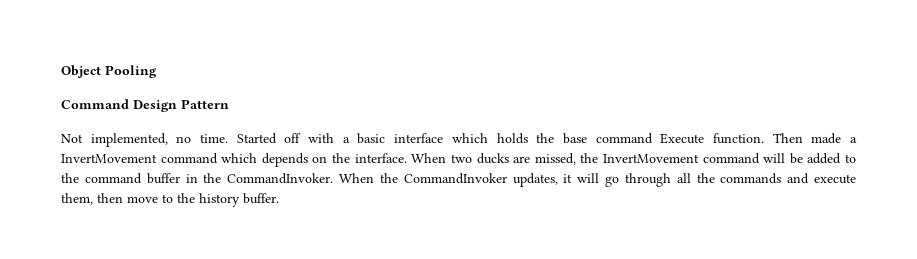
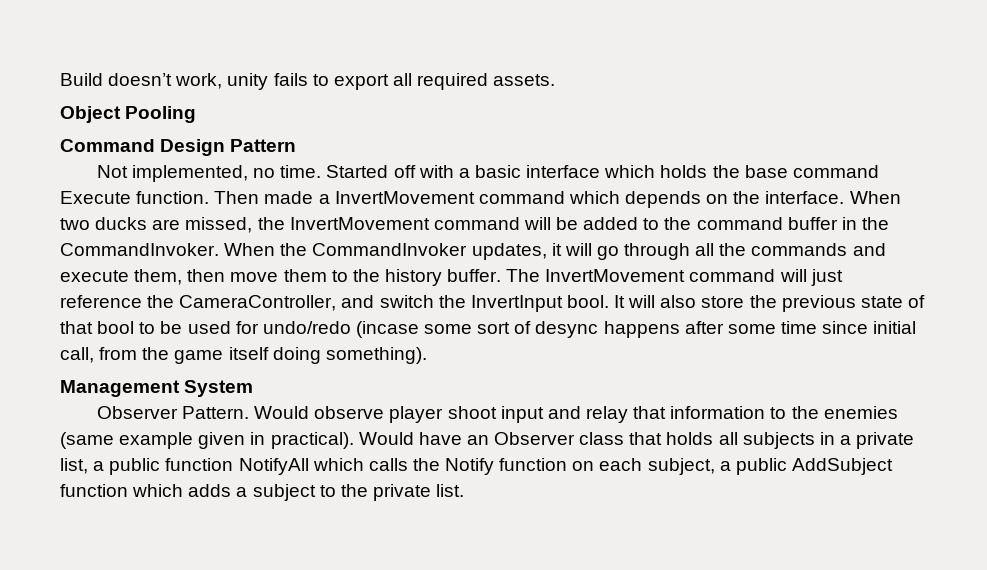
(61, 71) none -> [60,73,556,90] Build doesn’t work, unity fails to export all required assets. //
(158, 199) none -> [283,269,327,282] them
(279, 198) none -> [506,269,843,286] [60,295,925,312] [60,321,917,338] [60,347,427,364] [60,380,254,397] [96,406,898,423] [60,432,915,449] [60,458,893,475] [60,484,465,501] The InvertMovement command will just reference the CameraController, and switch the InvertInput bool. It will also store the previous state of that bool to be used for undo/redo (incase some sort of desync happens after some time since initial call, from the game itself doing something). // Management System // Observer Pattern. Would observe player shoot input and relay that information to the enemies (same example given in practical). Would have an Observer class that holds all subjects in a private list, a public function NotifyAll which calls the Notify function on each subject, a public AddSubject function which adds a subject to the private list.

